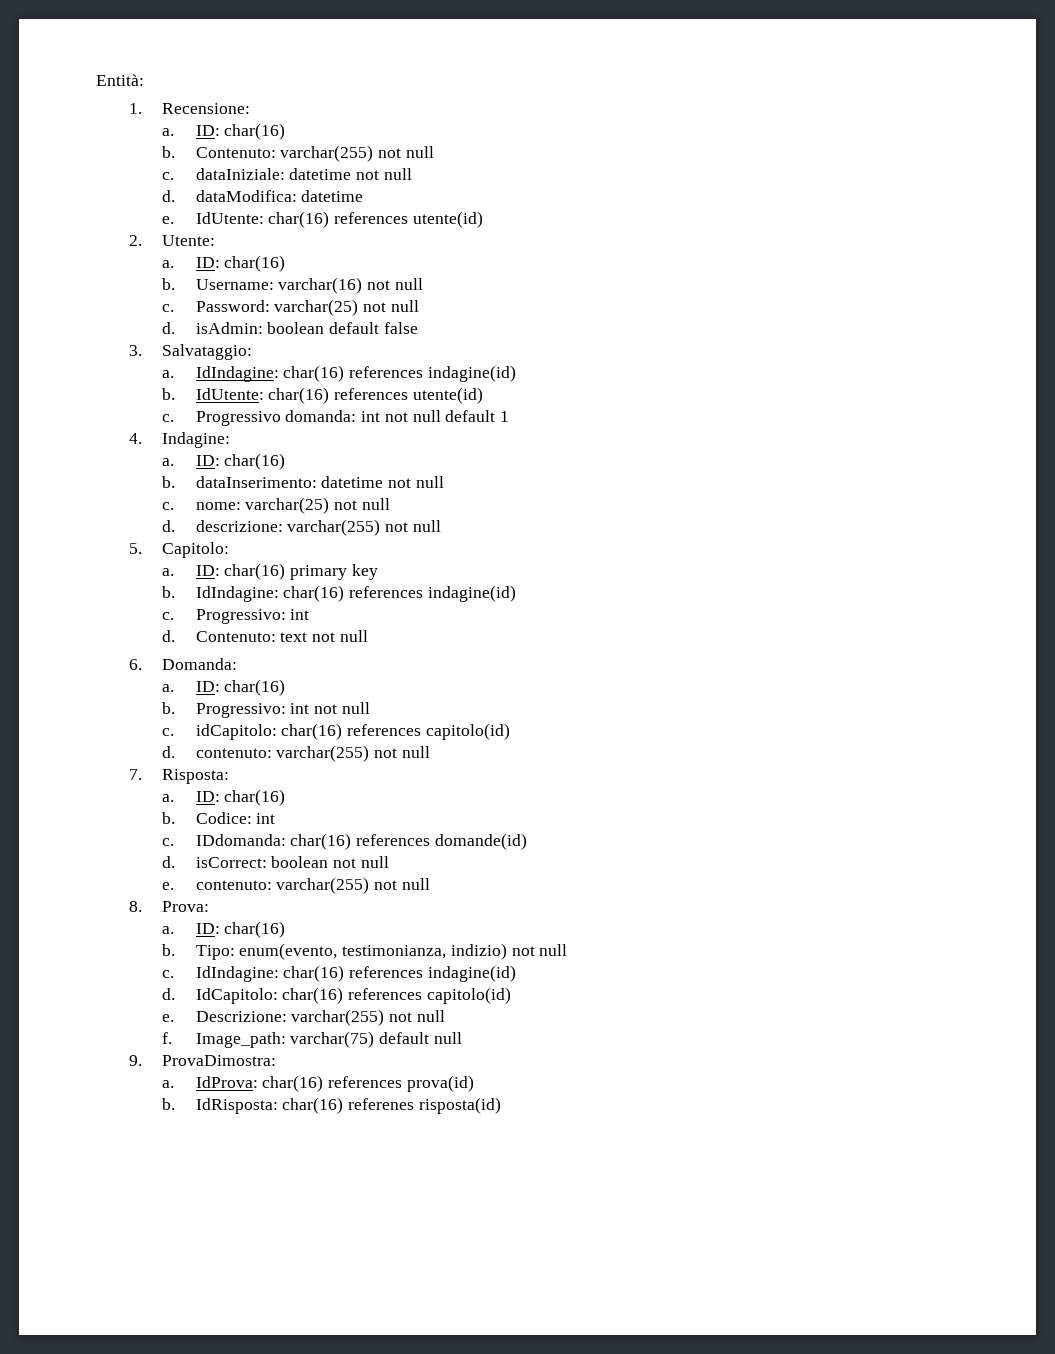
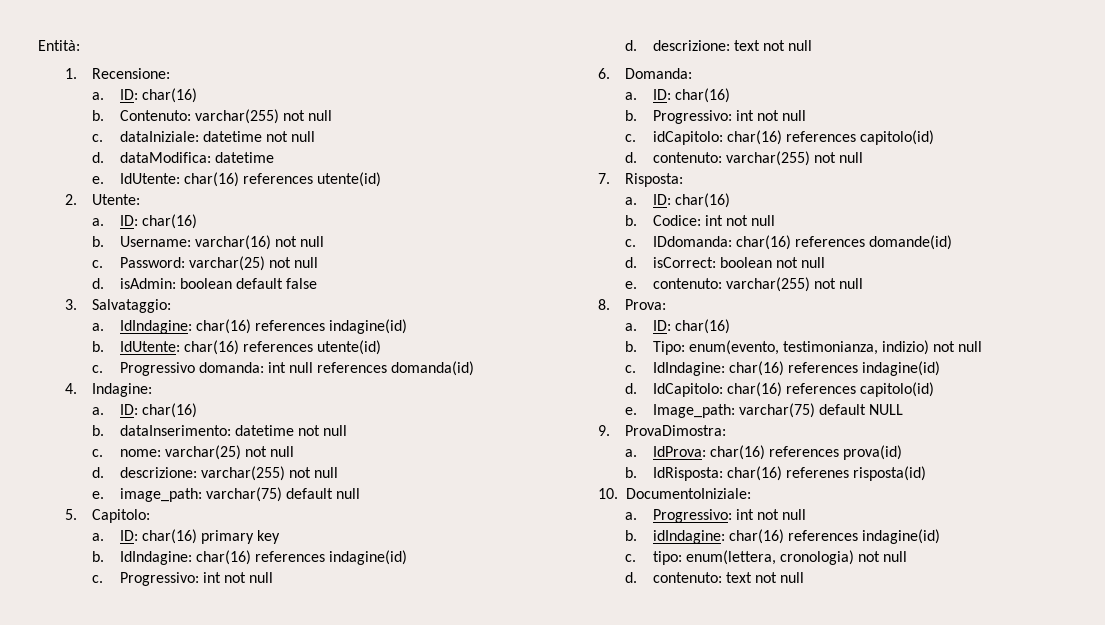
[384,410,510,422] not null default 1 -> [289,361,475,376] null references domanda(id)
(441, 526) none -> [92,487,361,502] // e. image_path: varchar(75) default null
[162,630,276,642] // d. Contenuto: -> [223,572,274,583] [625,40,730,51] not null // d. descrizione:
(276, 818) none -> [725,215,776,226] not null
[195,1009,445,1026] [162,1032,173,1044] Descrizione: varchar(255) not null // f. -> (638, 411) none
[433,1032,462,1044] null -> [869,404,904,415] NULL
(501, 1105) none -> [598,488,751,499] [625,509,807,523] [625,529,941,544] [625,550,908,565] [625,572,805,583] // 10. DocumentoIniziale: // a. Progressivo: int not null // b. idIndagine: char(16) references indagine(id) // c. tipo: enum(lettera, cronologia) not null // d. contenuto: text not null

